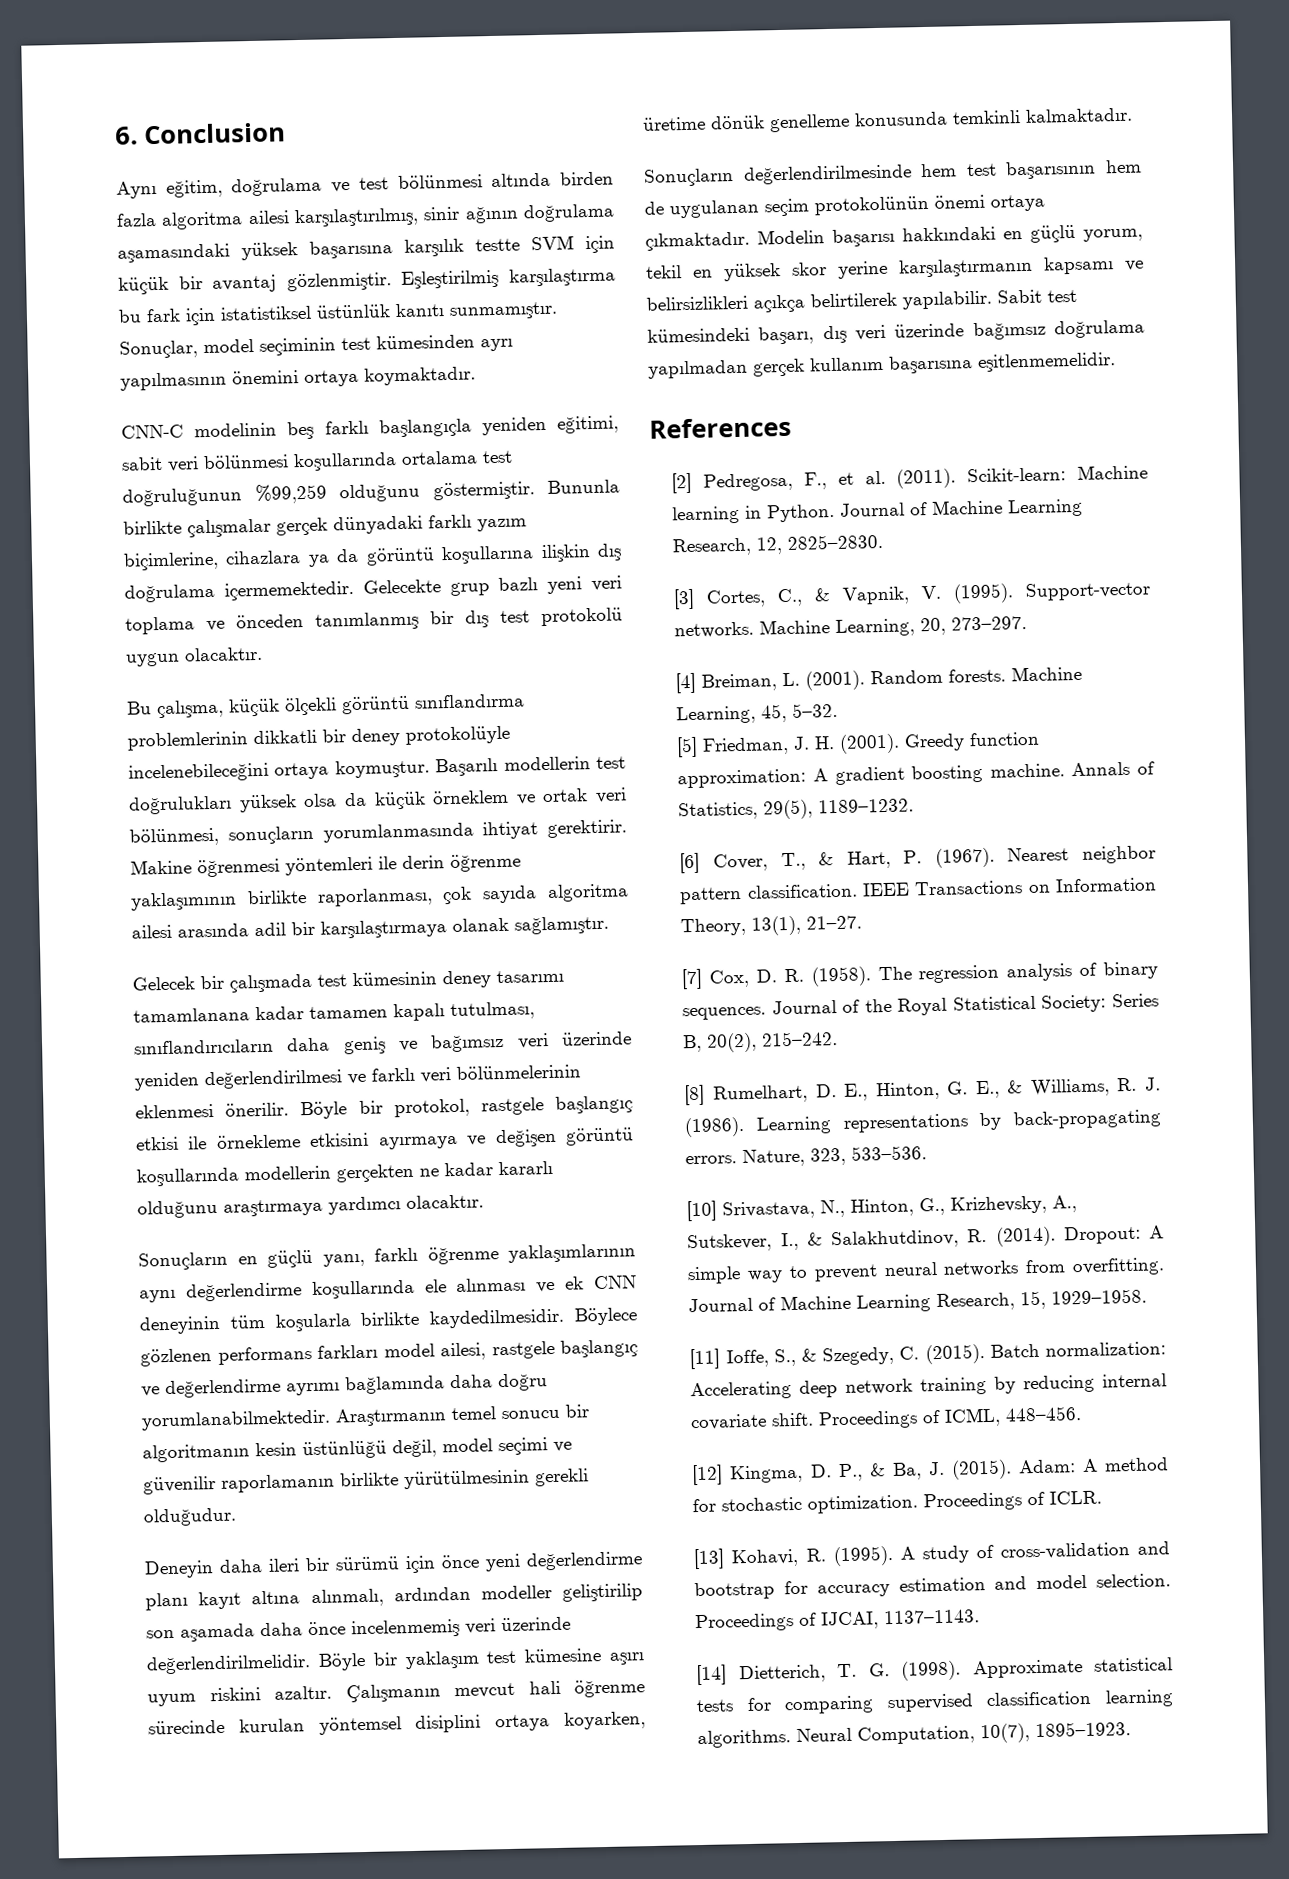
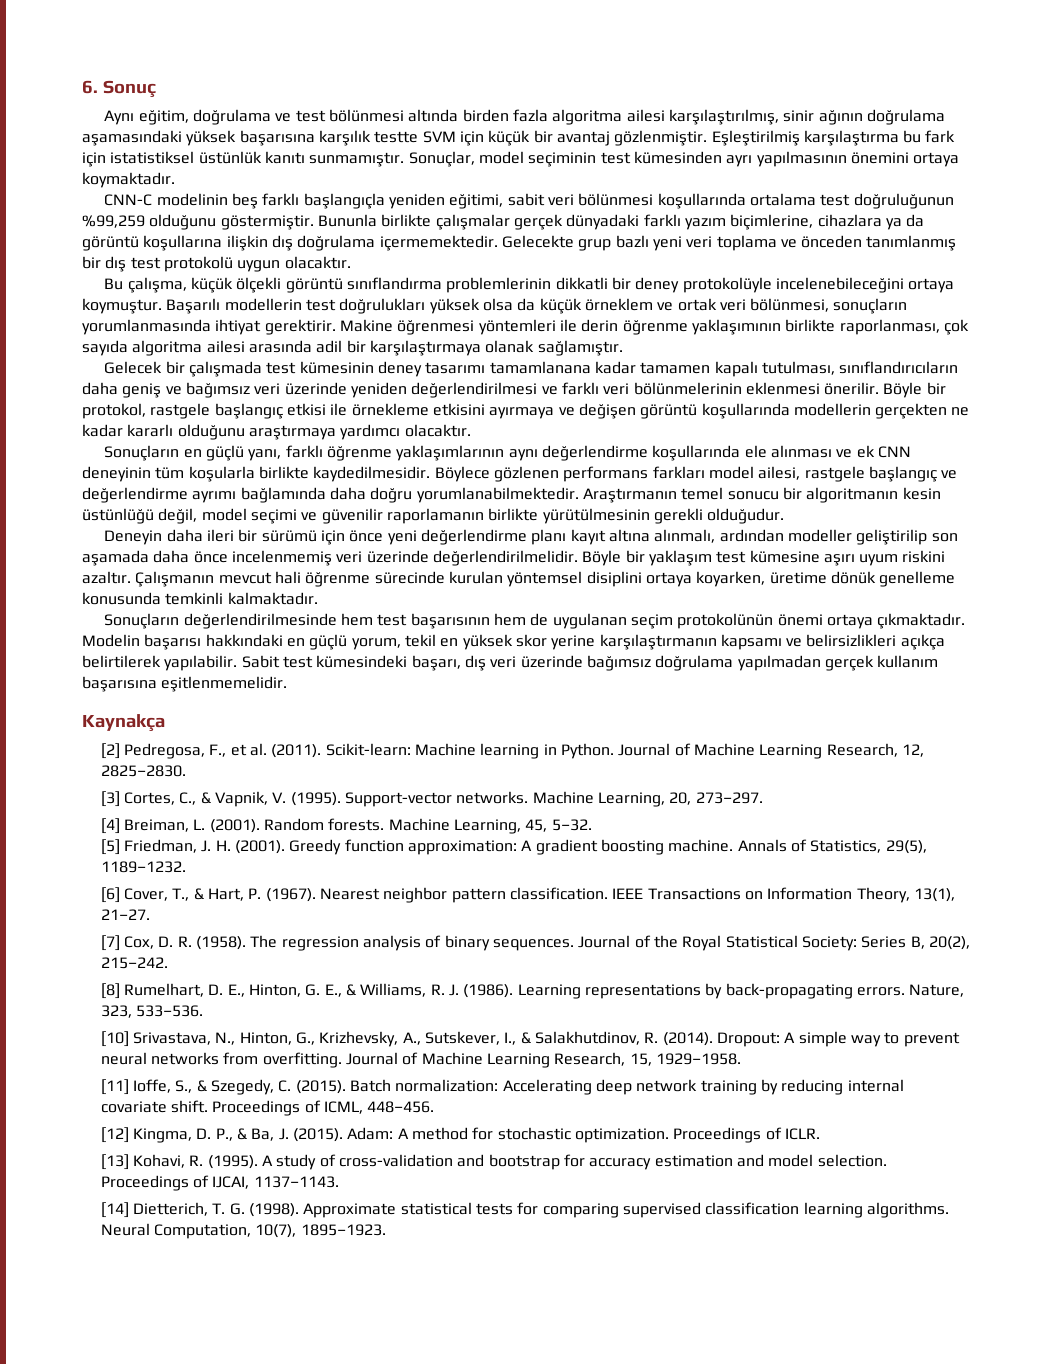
[143,122,286,145] Conclusion -> [102,80,156,98] Sonuç
[649,416,792,439] References -> [82,714,165,732] Kaynakça

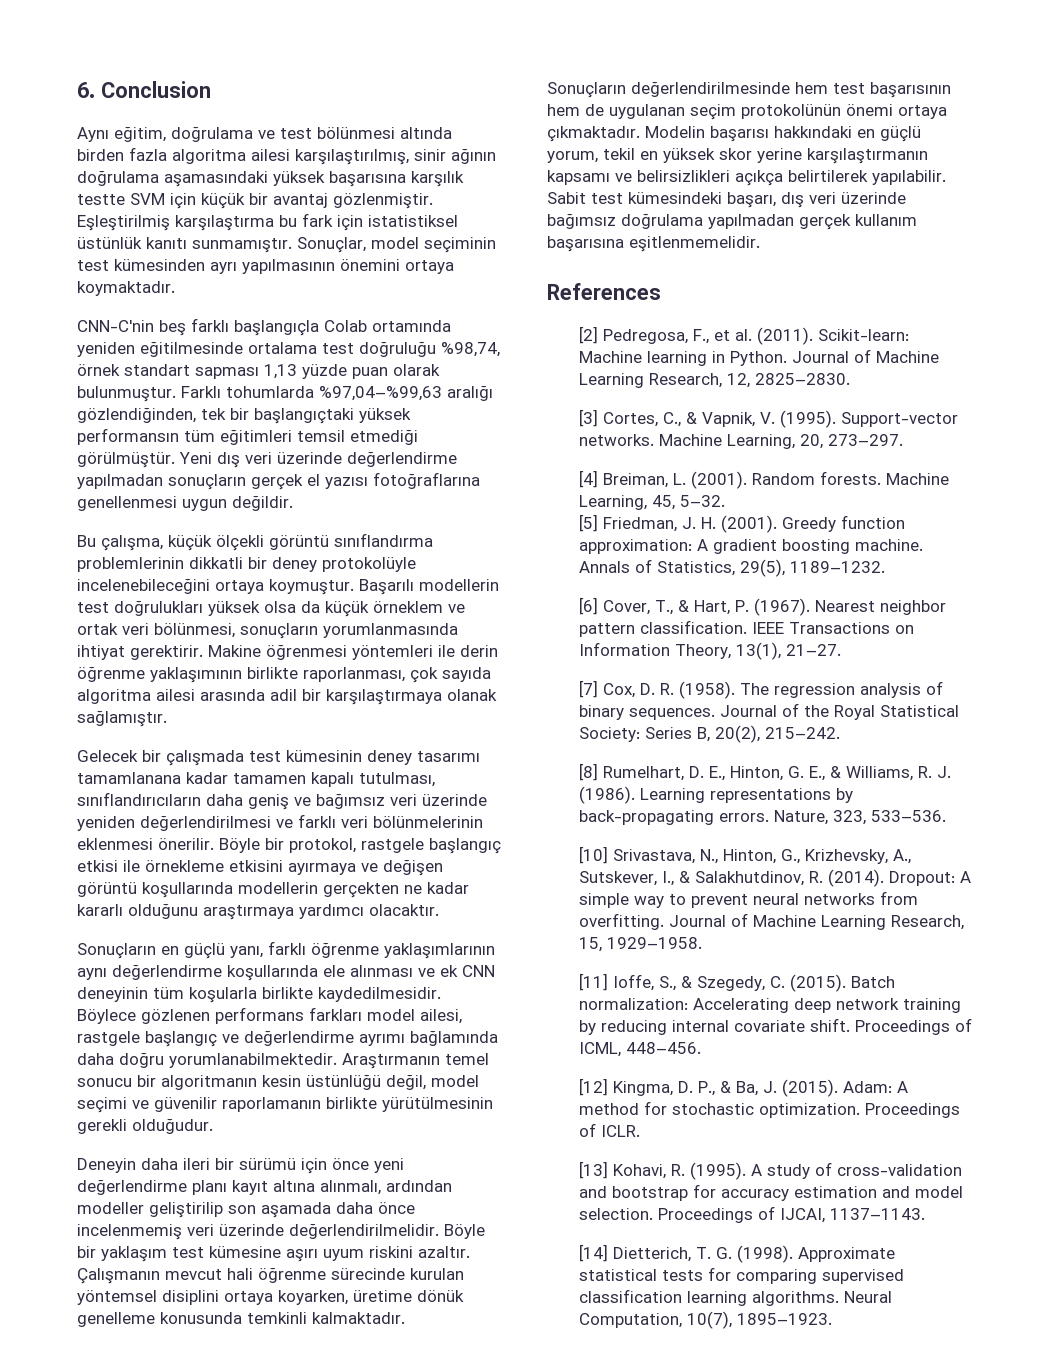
[102,80,156,98] Sonuç -> [100,81,211,98] Conclusion
[104,193,228,206] CNN-C modelinin -> [77,320,154,332] CNN-C'nin
[388,193,954,209] [82,214,925,230] [82,235,957,251] [82,256,351,272] yeniden eğitimi, sabit veri bölünmesi koşullarında ortalama test doğruluğunun %99,259 olduğunu göstermiştir. Bununla birlikte çalışmalar gerçek dünyadaki farklı yazım biçimlerine, cihazlara ya da görüntü koşullarına ilişkin dış doğrulama içermemektedir. Gelecekte grup bazlı yeni veri toplama ve önceden tanımlanmış bir dış test protokolü uygun olacaktır. -> [324,320,451,332] [77,341,500,357] [77,364,440,379] [77,385,493,402] [77,407,411,424] [77,428,418,445] [77,451,457,468] [77,472,480,490] [77,495,293,511] Colab ortamında yeniden eğitilmesinde ortalama test doğruluğu %98,74, örnek standart sapması 1,13 yüzde puan olarak bulunmuştur. Farklı tohumlarda %97,04–%99,63 aralığı gözlendiğinden, tek bir başlangıçtaki yüksek performansın tüm eğitimleri temsil etmediği görülmüştür. Yeni dış veri üzerinde değerlendirme yapılmadan sonuçların gerçek el yazısı fotoğraflarına genellenmesi uygun değildir.
[82,714,165,732] Kaynakça -> [547,283,661,300] References

